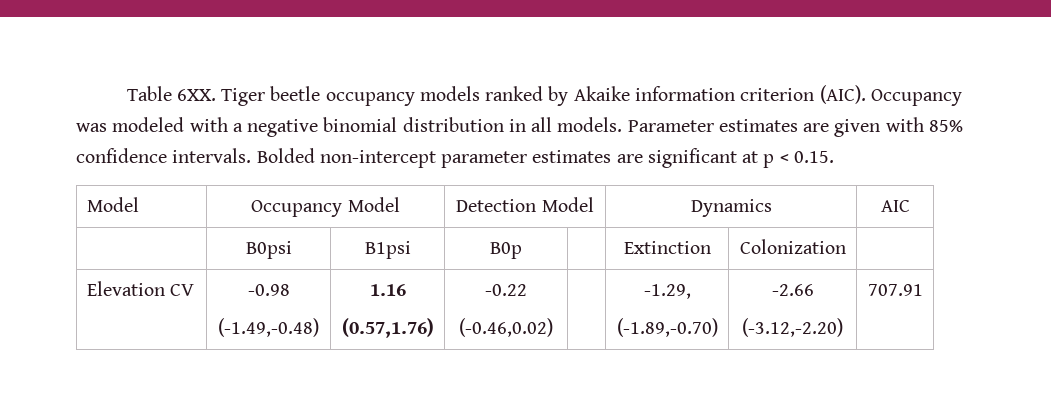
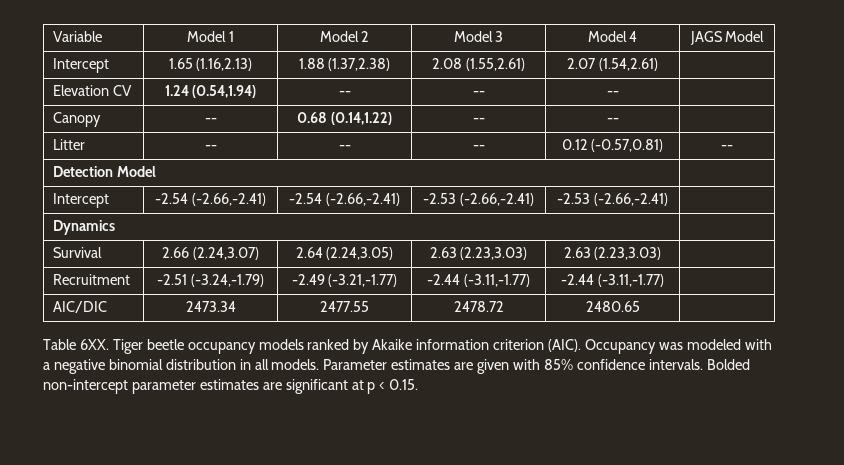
(126, 93) none -> [53,31,103,42] [187,31,234,42] [319,31,370,42] [453,31,504,42] [587,31,638,42] [689,31,765,45] [53,58,110,73] [168,58,253,71] [298,58,391,71] [432,58,525,71] [567,58,658,71] [53,85,133,96] [164,85,257,98] [338,91,351,96] [472,91,485,96] [606,91,619,96] [53,112,102,127] [204,118,217,123] [297,112,392,125] [472,118,485,123] [606,118,619,123] [53,139,86,150] [204,145,217,150] [338,145,351,150] [472,145,485,150] [561,139,664,152] [721,145,733,150] [53,166,157,177] [53,193,110,208] [155,193,266,206] [289,193,400,206] [423,193,534,206] [557,193,668,206] [53,220,116,235] [53,247,103,258] [162,247,259,260] [295,247,394,260] [429,247,528,260] [563,247,662,260] [53,274,131,285] [157,274,264,287] [291,274,398,287] [427,274,530,287] [561,274,664,287] [53,301,108,313] [185,301,236,312] [320,301,369,312] [453,301,504,312] [585,301,640,312] Variable | Model 1 | Model 2 | Model 3 | Model 4 | JAGS Model // Intercept | 1.65 (1.16,2.13) | 1.88 (1.37,2.38) | 2.08 (1.55,2.61) | 2.07 (1.54,2.61) | // Elevation CV | 1.24 (0.54,1.94) | -- | -- | -- | // Canopy | -- | 0.68 (0.14,1.22) | -- | -- | // Litter | -- | -- | -- | 0.12 (-0.57,0.81) | -- // Detection Model | // Intercept | -2.54 (-2.66,-2.41) | -2.54 (-2.66,-2.41) | -2.53 (-2.66,-2.41) | -2.53 (-2.66,-2.41) | // Dynamics | // Survival | 2.66 (2.24,3.07) | 2.64 (2.24,3.05) | 2.63 (2.23,3.03) | 2.63 (2.23,3.03) | // Recruitment | -2.51 (-3.24,-1.79) | -2.49 (-3.21,-1.77) | -2.44 (-3.11,-1.77) | -2.44 (-3.11,-1.77) | // AIC/DIC | 2473.34 | 2477.55 | 2478.72 | 2480.65 | //
[86,197,139,212] [251,197,400,217] [456,197,594,212] [690,199,772,217] [880,200,910,212] [245,241,292,259] [364,241,411,259] [490,242,522,259] [623,241,711,254] [739,239,846,254] [86,281,194,296] [247,284,290,296] [218,318,319,337] [369,284,406,296] [341,318,434,338] [485,284,527,296] [459,318,553,337] [643,284,691,299] [616,318,718,337] [771,284,814,296] [742,318,843,337] [867,284,923,296] // Model | Occupancy Model | Detection Model | Dynamics | AIC // | B0psi | B1psi | B0p | | Extinction | Colonization | // Elevation CV | -0.98 // (-1.49,-0.48) | 1.16 // (0.57,1.76) | -0.22 // (-0.46,0.02) | | -1.29, // (-1.89,-0.70) | -2.66 // (-3.12,-2.20) | 707.91 -> (419, 384) none

